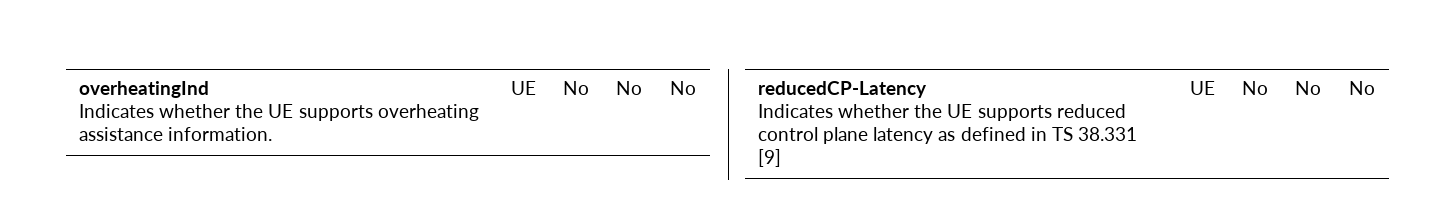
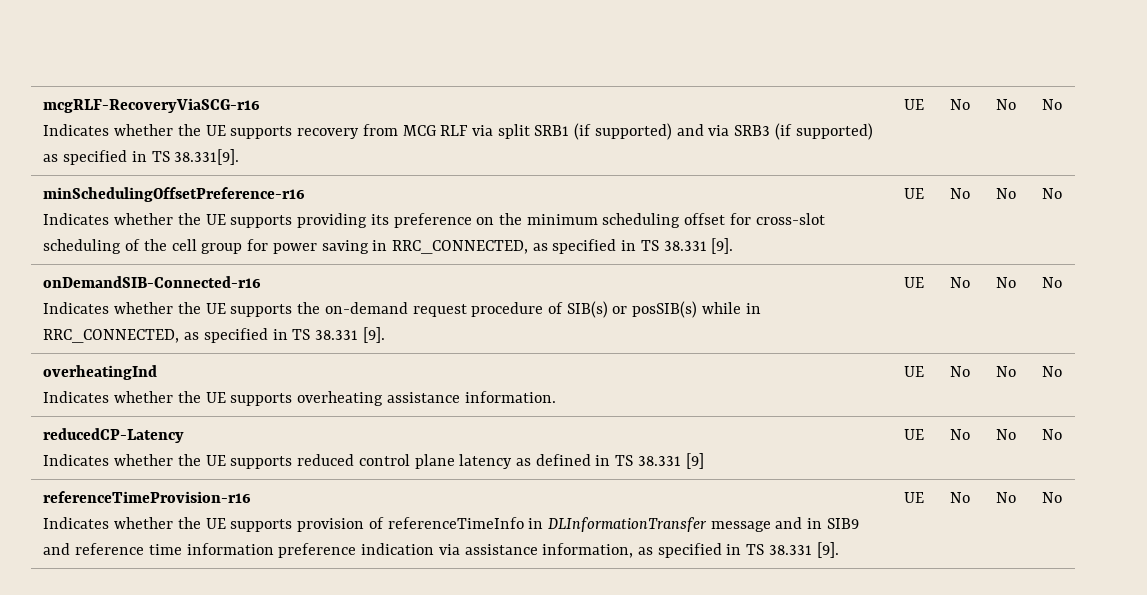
(79, 89) none -> [43,98,261,113] [43,123,873,140] [43,149,240,165] [903,99,924,110] [949,99,970,110] [995,99,1016,110] [1041,99,1062,110] [43,187,306,202] [43,213,825,228] [43,238,734,254] [903,188,924,199] [949,188,970,199] [995,188,1016,199] [1041,188,1062,199] [43,276,262,288] [43,301,761,318] [43,327,385,343] [903,277,924,288] [949,277,970,288] [995,277,1016,288] [1041,277,1062,288] mcgRLF-RecoveryViaSCG-r16 // Indicates whether the UE supports recovery from MCG RLF via split SRB1 (if supported) and via SRB3 (if supported) as specified in TS 38.331[9]. | UE | No | No | No // minSchedulingOffsetPreference-r16 // Indicates whether the UE supports providing its preference on the minimum scheduling offset for cross-slot scheduling of the cell group for power saving in RRC_CONNECTED, as specified in TS 38.331 [9]. | UE | No | No | No // onDemandSIB-Connected-r16 // Indicates whether the UE supports the on-demand request procedure of SIB(s) or posSIB(s) while in RRC_CONNECTED, as specified in TS 38.331 [9]. | UE | No | No | No //
(1375, 88) none -> [43,491,252,503] [43,517,859,532] [43,542,839,558] [903,492,924,503] [949,492,970,503] [995,492,1016,503] [1041,492,1062,503] // referenceTimeProvision-r16 // Indicates whether the UE supports provision of referenceTimeInfo in DLInformationTransfer message and in SIB9 and reference time information preference indication via assistance information, as specified in TS 38.331 [9]. | UE | No | No | No

